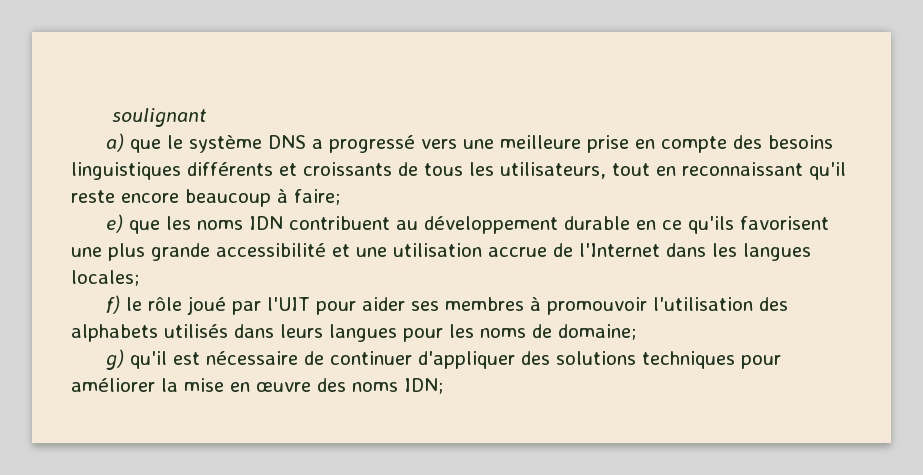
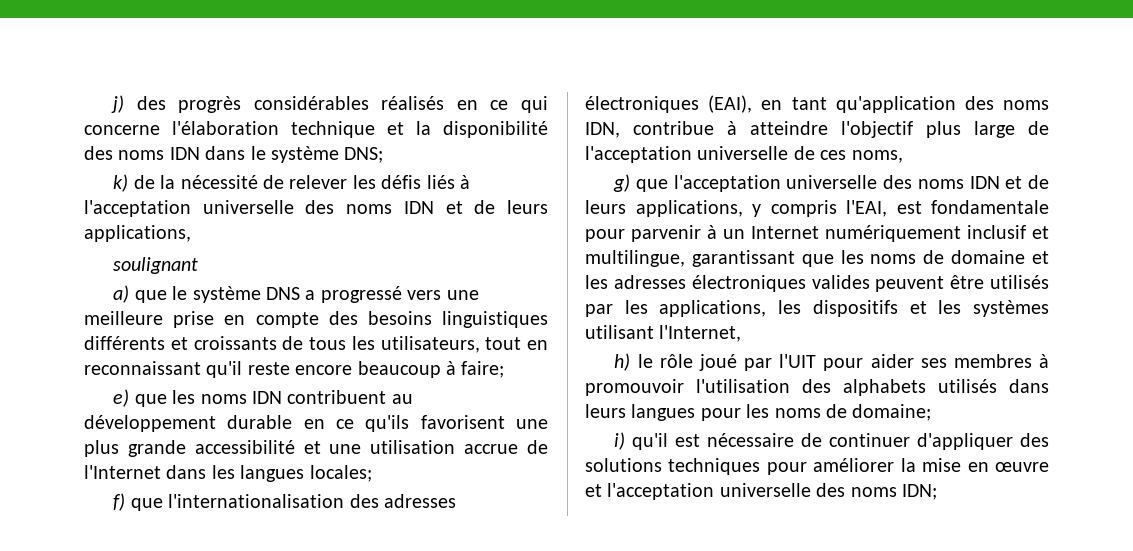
(111, 117) none -> [111,95,548,113] [84,121,548,138] [84,146,384,163] [113,174,470,192] [84,200,548,217] [84,225,191,242] j) des progrès considérables réalisés en ce qui concerne l'élaboration technique et la disponibilité des noms IDN dans le système DNS; // k) de la nécessité de relever les défis liés à l'acceptation universelle des noms IDN et de leurs applications, //
(121, 304) none -> [130,494,456,511] [585,95,1049,113] [585,121,1049,138] [585,146,903,163] [613,174,1050,192] [585,200,1049,217] [585,225,1049,242] [585,250,1049,267] [585,275,1049,292] [585,300,1049,317] [585,325,742,342] [614,353,631,371] que l'internationalisation des adresses électroniques (EAI), en tant qu'application des noms IDN, contribue à atteindre l'objectif plus large de l'acceptation universelle de ces noms, // g) que l'acceptation universelle des noms IDN et de leurs applications, y compris l'EAI, est fondamentale pour parvenir à un Internet numériquement inclusif et multilingue, garantissant que les noms de domaine et les adresses électroniques valides peuvent être utilisés par les applications, les dispositifs et les systèmes utilisant l'Internet, // h)
[106,349,125,370] g) -> [614,432,626,450] i)
(311, 387) none -> [585,483,811,500] et l'acceptation universelle

